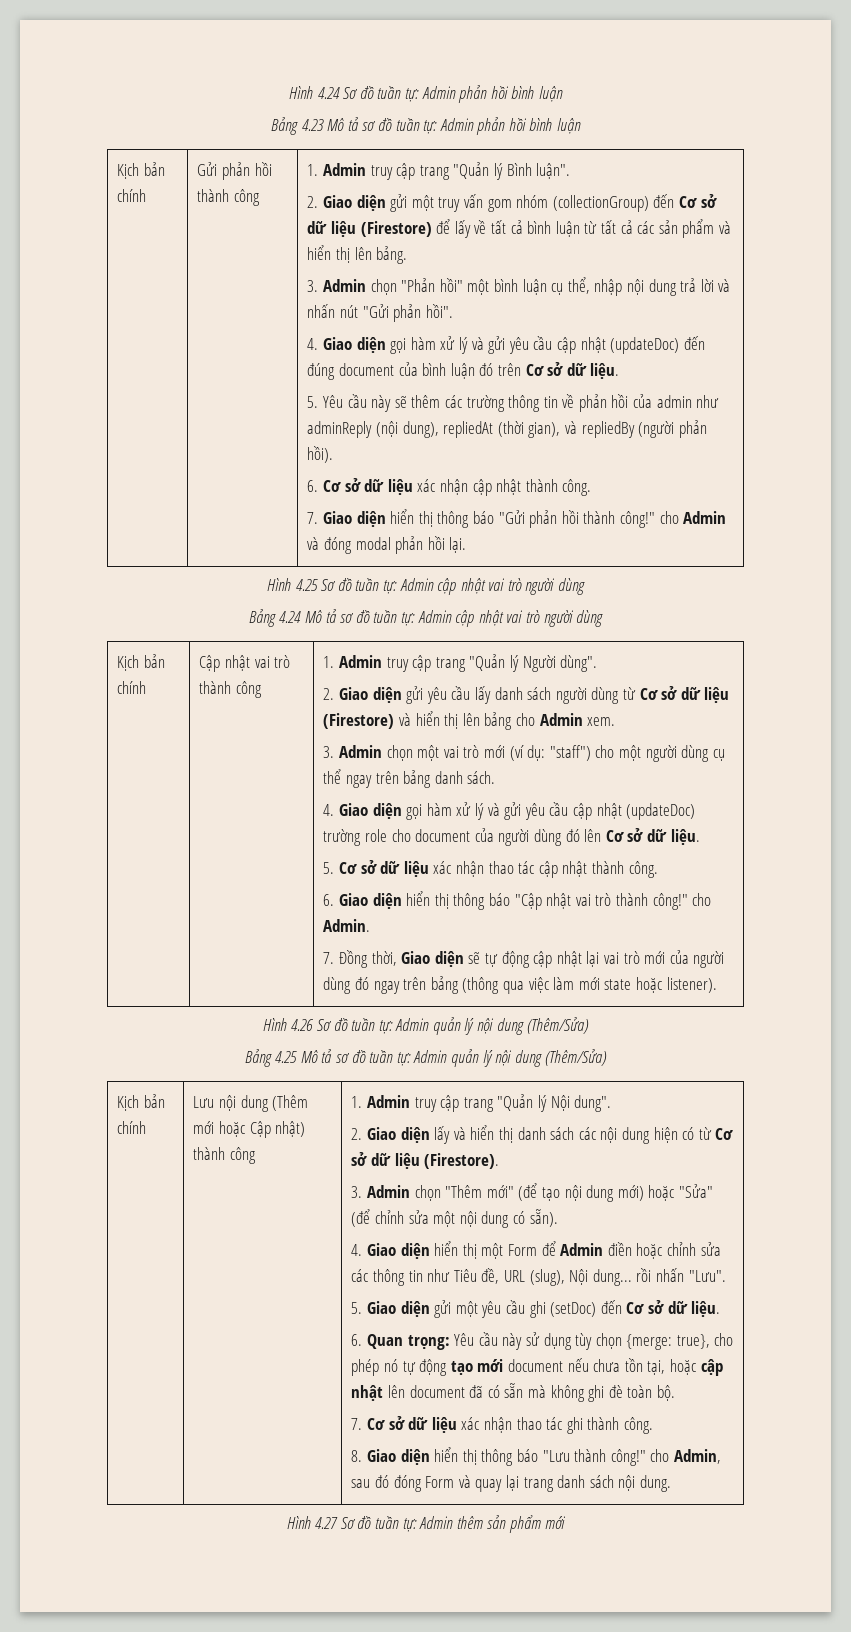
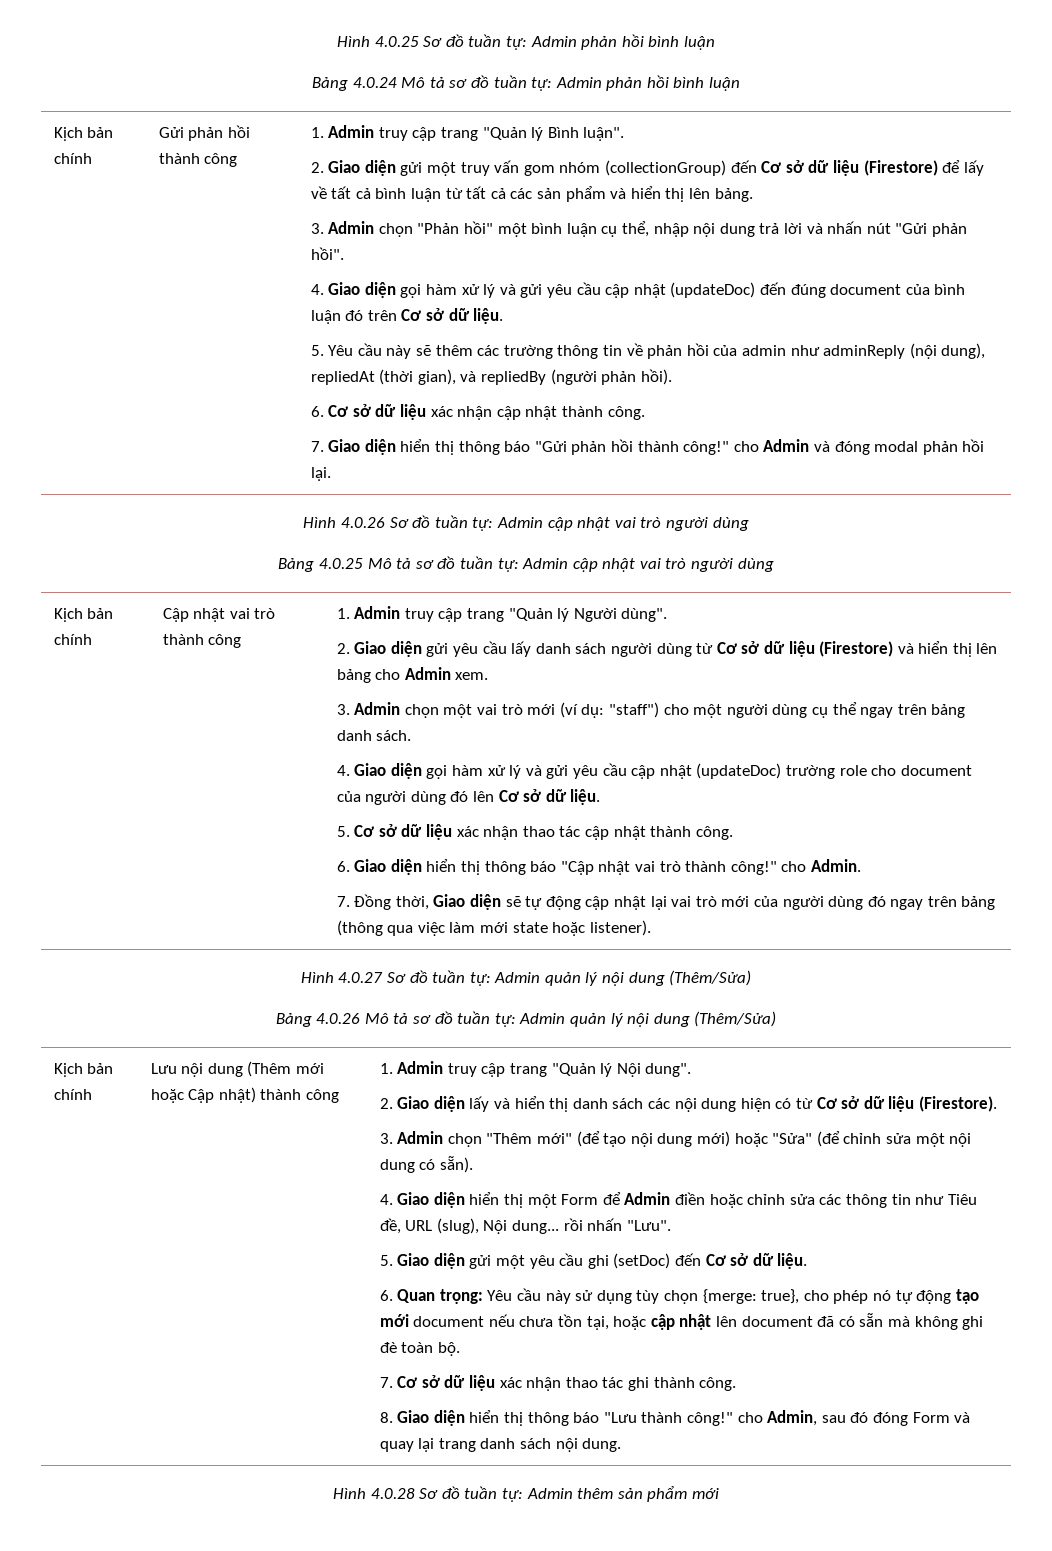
[289,86,340,99] Hình 4.24 -> [337,36,419,47] Hình 4.0.25
[301,119,324,131] 4.23 -> [352,77,397,88] 4.0.24
[295,579,318,591] 4.25 -> [341,517,386,528] 4.0.26
[279,611,302,623] 4.24 -> [318,558,363,569] 4.0.25
[291,1019,314,1031] 4.26 -> [338,972,384,983] 4.0.27
[275,1051,298,1063] 4.25 -> [316,1013,361,1024] 4.0.26
[315,1517,339,1529] 4.27 -> [370,1488,415,1499] 4.0.28

